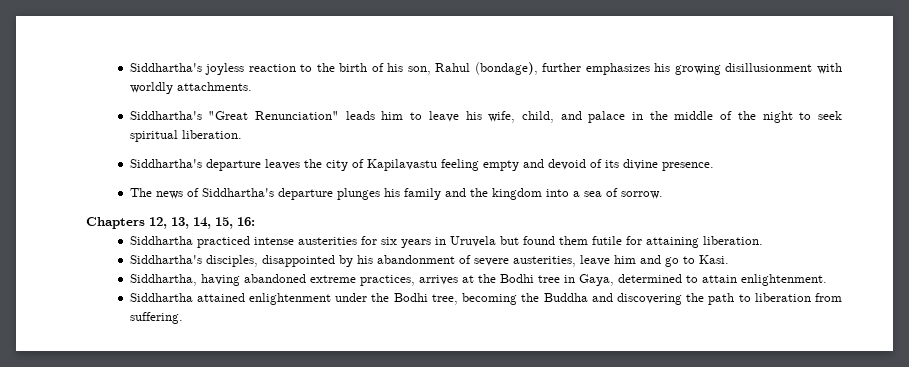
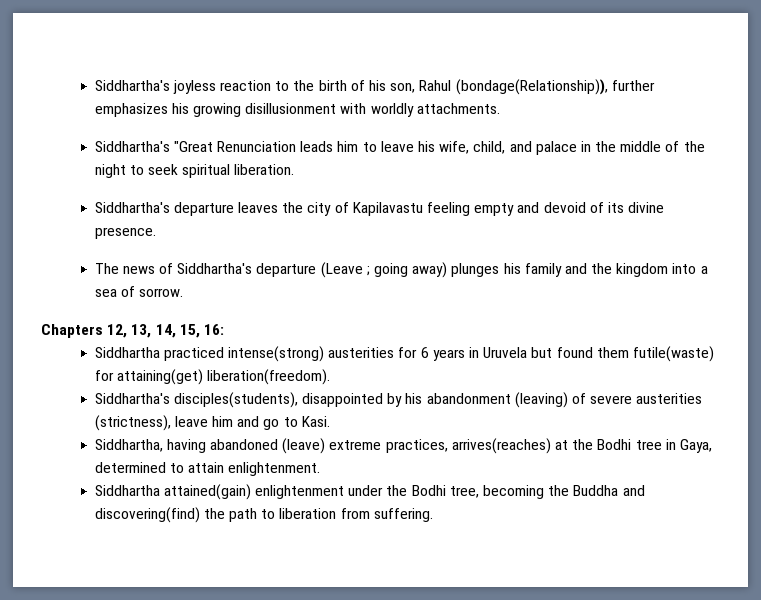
[474,62,538,75] (bondage), -> [455,79,608,95] (bondage(Relationship)),
[254,111,339,120] Renunciation" -> [217,141,297,152] Renunciation
(333, 194) none -> [320,262,448,278] (Leave ; going away)
[253,237,294,245] intense -> [228,346,325,362] intense(strong)
[380,237,397,245] six -> [420,347,429,358] 6
[591,236,763,248] [129,255,258,267] futile for attaining liberation. // Siddhartha's disciples, -> [632,346,714,362] [94,369,331,385] [94,392,298,408] futile(waste) for attaining(get) liberation(freedom). // Siddhartha's disciples(students),
(455, 259) none -> [514,392,568,408] (leaving)
[512,256,576,267] austerities, -> [636,393,703,404] [94,415,171,431] austerities (strictness),
(306, 278) none -> [282,438,326,454] (leave)
[418,275,458,285] arrives -> [451,438,551,454] arrives(reaches)
[196,293,245,302] attained -> [163,484,251,500] attained(gain)
[616,293,682,305] discovering -> [94,507,200,523] discovering(find)

